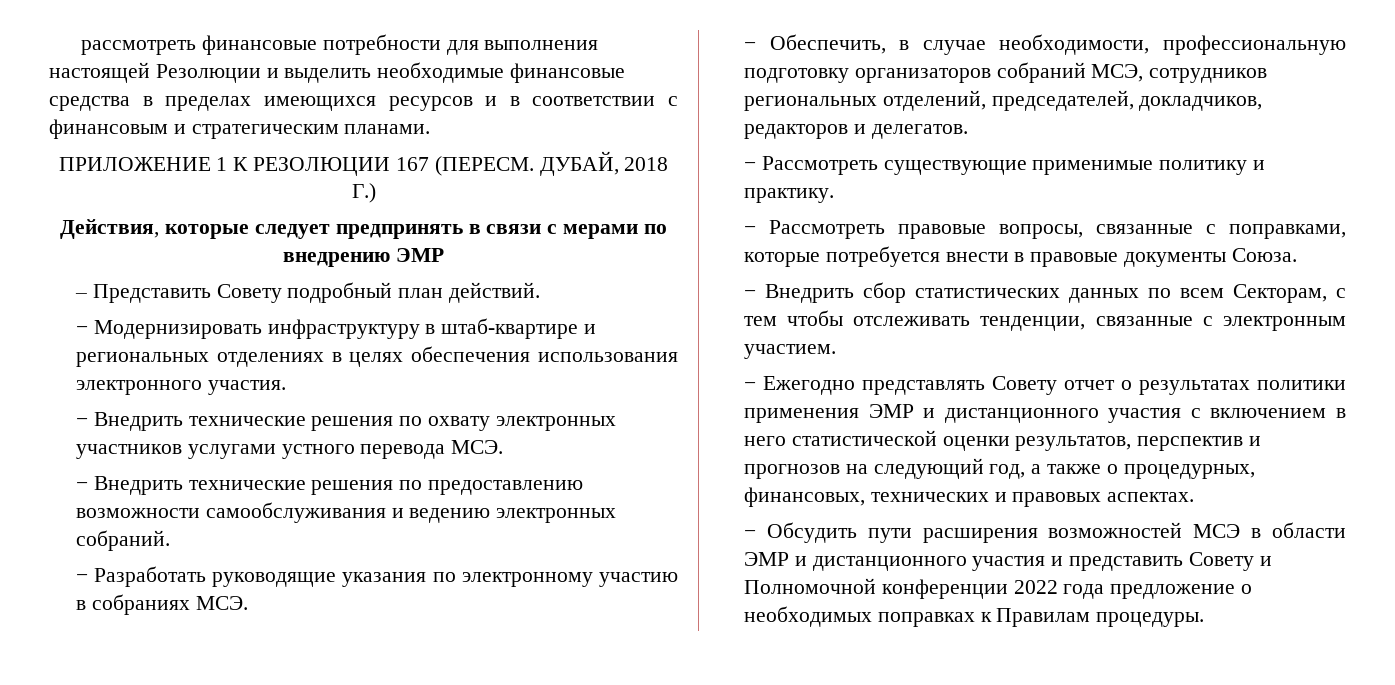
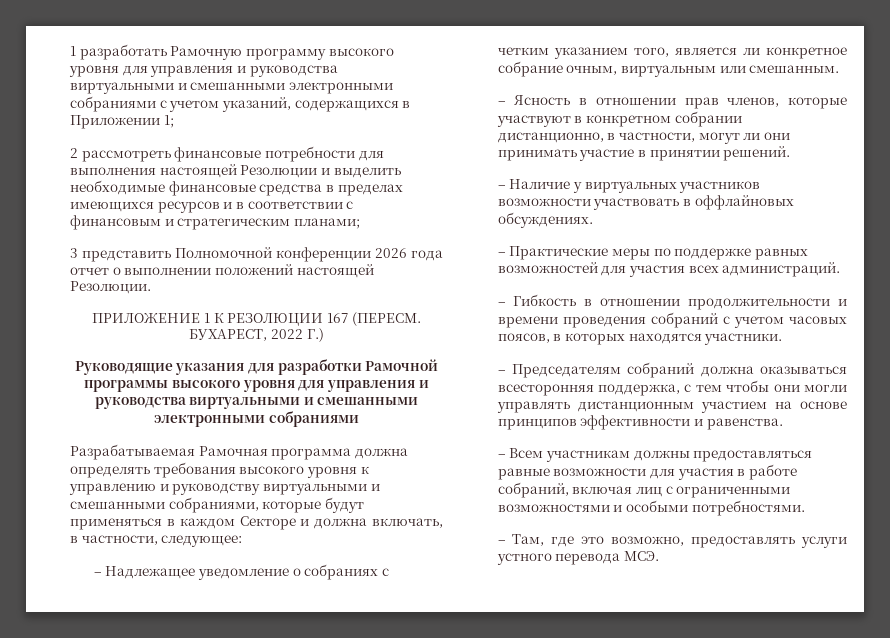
(81, 47) none -> [70,44,394,60] [69,65,338,77] [70,82,393,94] [70,96,411,112] [70,115,174,129] [70,148,78,158] 1 разработать Рамочную программу высокого уровня для управления и руководства виртуальными и смешанными электронными собраниями с учетом указаний, содержащихся в Приложении 1; // 2
[344,124,431,134] планами. -> [293,218,360,229] [70,247,443,262] [70,264,374,278] [70,281,151,294] планами; // 3 представить Полномочной конференции 2026 года отчет о выполнении положений настоящей Резолюции.
[539,151,669,176] ДУБАЙ, 2018 -> [189,329,303,341] БУХАРЕСТ, 2022
[60,219,667,239] [283,248,444,267] [74,282,540,303] [75,318,596,339] [75,346,678,367] [75,380,286,395] [75,412,616,431] [75,440,504,459] [75,476,583,495] [75,502,617,523] [75,530,170,551] [75,566,678,587] [75,594,248,615] [743,34,1346,55] [743,62,1268,83] [743,90,1263,111] [743,124,968,139] [743,156,1265,175] [743,188,834,203] [743,220,1346,239] [743,246,1297,267] [743,282,1346,303] [743,310,1346,331] [743,344,836,359] [743,376,1346,395] [743,404,1346,423] [743,430,1261,451] [743,458,1255,479] [743,487,1195,507] [743,522,1346,543] [743,552,1272,571] [743,578,1252,599] [743,606,1205,627] Действия, которые следует предпринять в связи с мерами по внедрению ЭМР // – Представить Совету подробный план действий. // − Модернизировать инфраструктуру в штаб-квартире и региональных отделениях в целях обеспечения использования электронного участия. // − Внедрить технические решения по охвату электронных участников услугами устного перевода МСЭ. // − Внедрить технические решения по предоставлению возможности самообслуживания и ведению электронных собраний. // − Разработать руководящие указания по электронному участию в собраниях МСЭ. // − Обеспечить, в случае необходимости, профессиональную подготовку организаторов собраний МСЭ, сотрудников региональных отделений, председателей, докладчиков, редакторов и делегатов. // − Рассмотреть существующие применимые политику и практику. // − Рассмотреть правовые вопросы, связанные с поправками, которые потребуется внести в правовые документы Союза. // − Внедрить сбор статистических данных по всем Секторам, с тем чтобы отслеживать тенденции, связанные с электронным участием. // − Ежегодно представлять Совету отчет о результатах политики применения ЭМР и дистанционного участия с включением в него статистической оценки результатов, перспектив и прогнозов на следующий год, а также о процедурных, финансовых, технических и правовых аспектах. // − Обсудить пути расширения возможностей МСЭ в области ЭМР и дистанционного участия и представить Совету и Полномочной конференции 2022 года предложение о необходимых поправках к Правилам процедуры. -> [74,359,439,375] [84,380,429,392] [94,397,419,409] [154,411,359,427] [70,444,408,460] [70,462,369,478] [69,483,380,495] [70,497,364,513] [70,516,443,530] [70,535,243,547] [93,564,389,580] [497,47,847,59] [497,61,840,77] [497,95,847,109] [496,111,742,127] [497,132,790,144] [497,146,791,161] [497,179,761,193] [497,195,794,210] [497,212,593,228] [497,246,808,260] [497,262,841,277] [497,294,847,310] [497,312,847,328] [497,333,783,345] [497,362,847,378] [497,380,847,396] [496,401,847,413] [497,415,783,430] [497,448,813,462] [497,464,797,480] [497,482,791,498] [497,500,805,516] [497,534,847,548] [496,551,659,565] Руководящие указания для разработки Рамочной программы высокого уровня для управления и руководства виртуальными и смешанными электронными собраниями // Разрабатываемая Рамочная программа должна определять требования высокого уровня к управлению и руководству виртуальными и смешанными собраниями, которые будут применяться в каждом Секторе и должна включать, в частности, следующее: // – Надлежащее уведомление о собраниях с четким указанием того, является ли конкретное собрание очным, виртуальным или смешанным. // – Ясность в отношении прав членов, которые участвуют в конкретном собрании дистанционно, в частности, могут ли они принимать участие в принятии решений. // – Наличие у виртуальных участников возможности участвовать в оффлайновых обсуждениях. // – Практические меры по поддержке равных возможностей для участия всех администраций. // – Гибкость в отношении продолжительности и времени проведения собраний с учетом часовых поясов, в которых находятся участники. // – Председателям собраний должна оказываться всесторонняя поддержка, с тем чтобы они могли управлять дистанционным участием на основе принципов эффективности и равенства. // – Всем участникам должны предоставляться равные возможности для участия в работе собраний, включая лиц с ограниченными возможностями и особыми потребностями. // – Там, где это возможно, предоставлять услуги устного перевода МСЭ.

